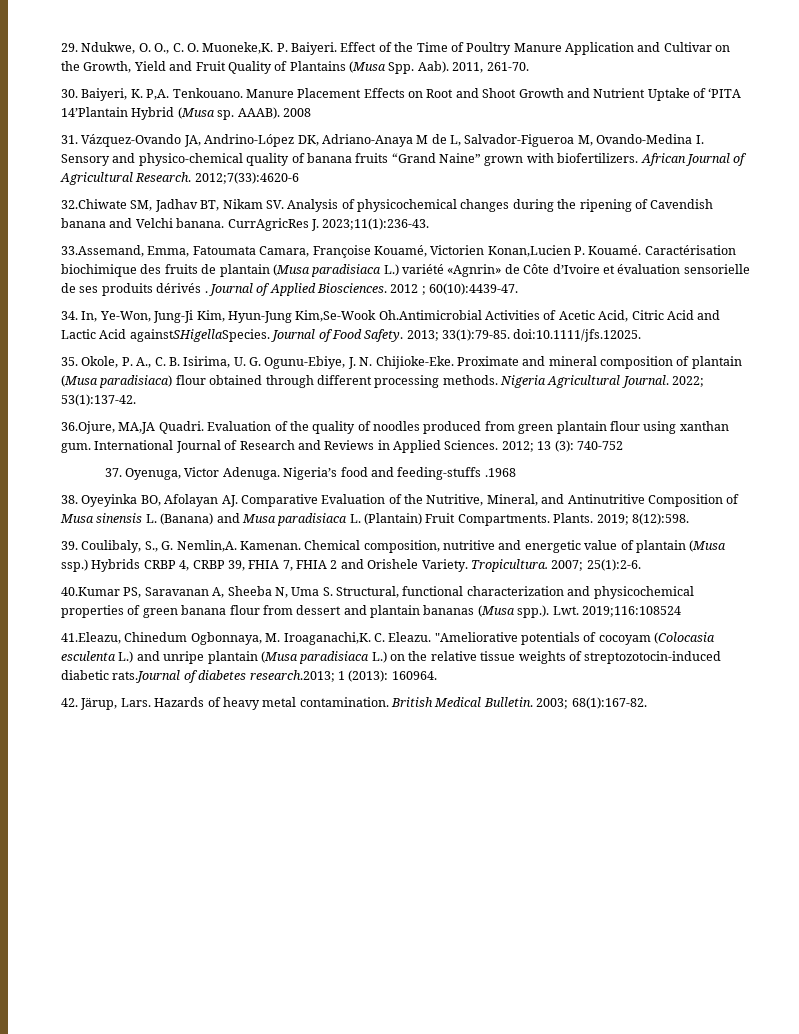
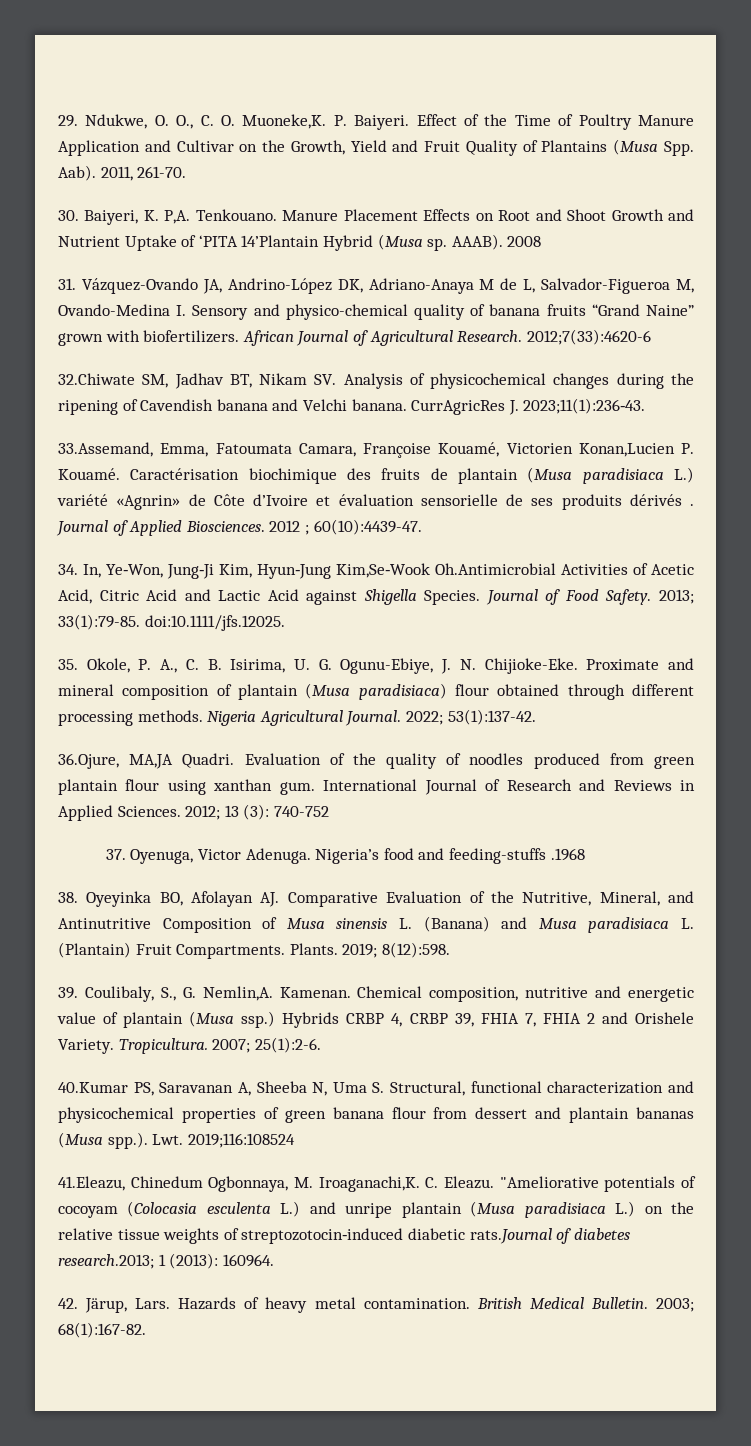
[129,329,270,342] againstSHigellaSpecies. -> [306,589,481,605] against Shigella Species.

